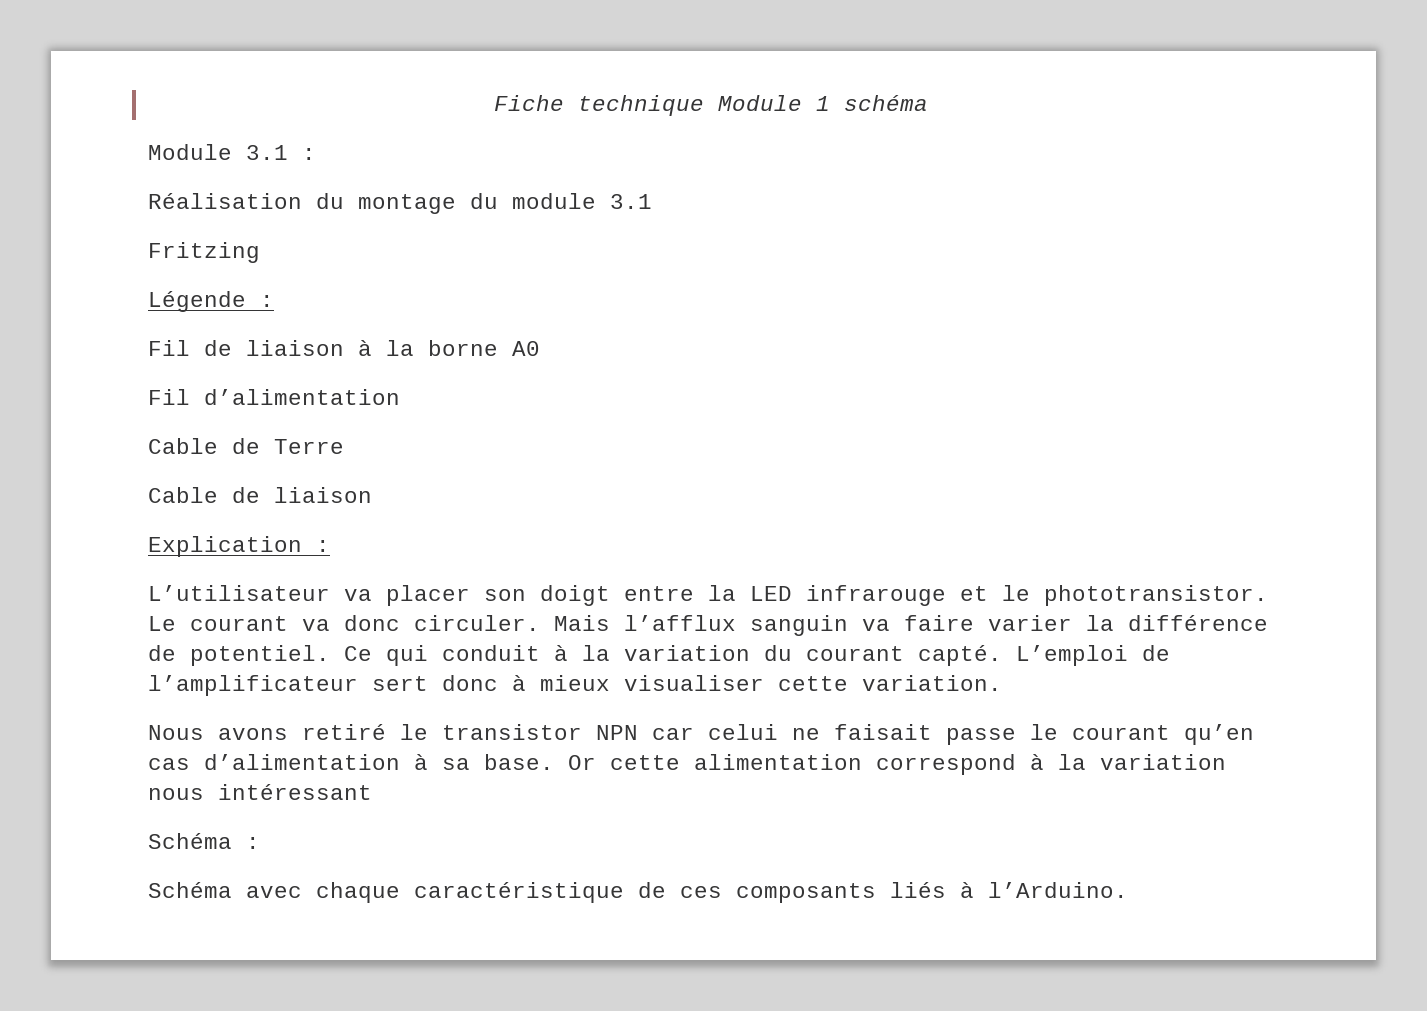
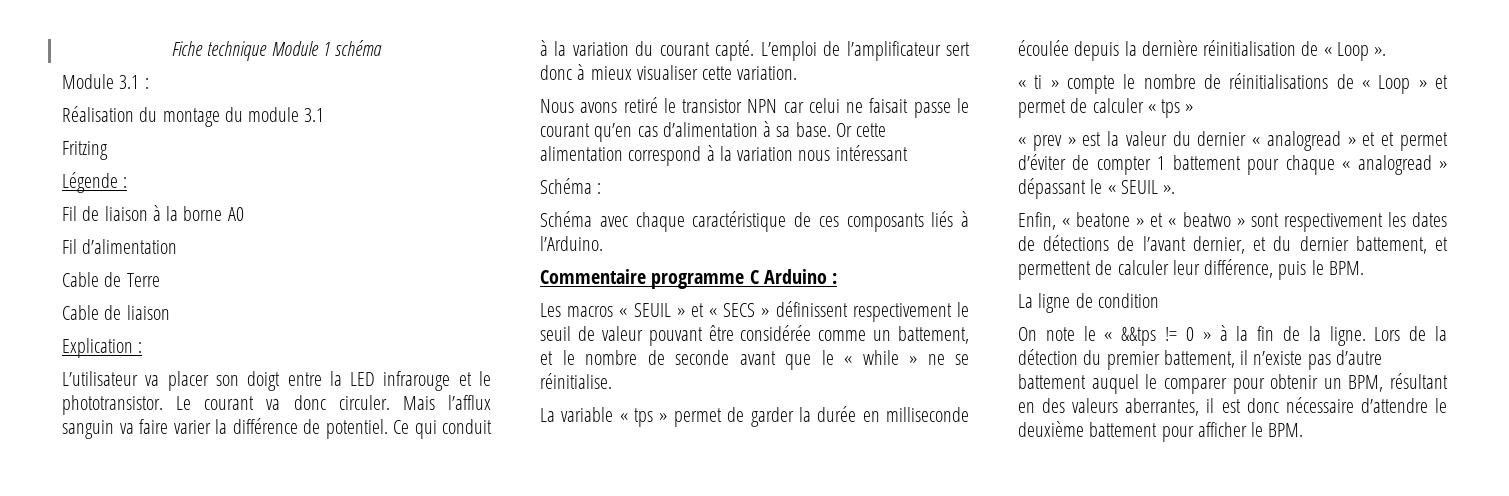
(1128, 890) none -> [540,269,838,289] [540,301,969,322] [540,325,969,346] [540,350,969,370] [540,373,612,389] [540,406,969,427] [1018,40,1387,61] [1018,73,1448,94] [1018,98,1194,118] [1018,131,1448,151] [1018,154,1447,175] [1018,178,1176,199] [1018,212,1447,232] [1018,235,1448,254] [1018,259,1364,280] [1018,293,1159,313] [1018,325,1447,346] [1018,349,1382,370] [1018,373,1448,394] [1018,397,1447,416] [1018,421,1304,442] // Commentaire programme C Arduino : // Les macros « SEUIL » et « SECS » définissent respectivement le seuil de valeur pouvant être considérée comme un battement, et le nombre de seconde avant que le « while » ne se réinitialise. // La variable « tps » permet de garder la durée en milliseconde écoulée depuis la dernière réinitialisation de « Loop ». // « ti » compte le nombre de réinitialisations de « Loop » et permet de calculer « tps » // « prev » est la valeur du dernier « analogread » et et permet d’éviter de compter 1 battement pour chaque « analogread » dépassant le « SEUIL ». // Enfin, « beatone » et « beatwo » sont respectivement les dates de détections de l’avant dernier, et du dernier battement, et permettent de calculer leur différence, puis le BPM. // La ligne de condition // On note le « &&tps != 0 » à la fin de la ligne. Lors de la détection du premier battement, il n’existe pas d’autre battement auquel le comparer pour obtenir un BPM, résultant en des valeurs aberrantes, il est donc nécessaire d’attendre le deuxième battement pour afficher le BPM.

